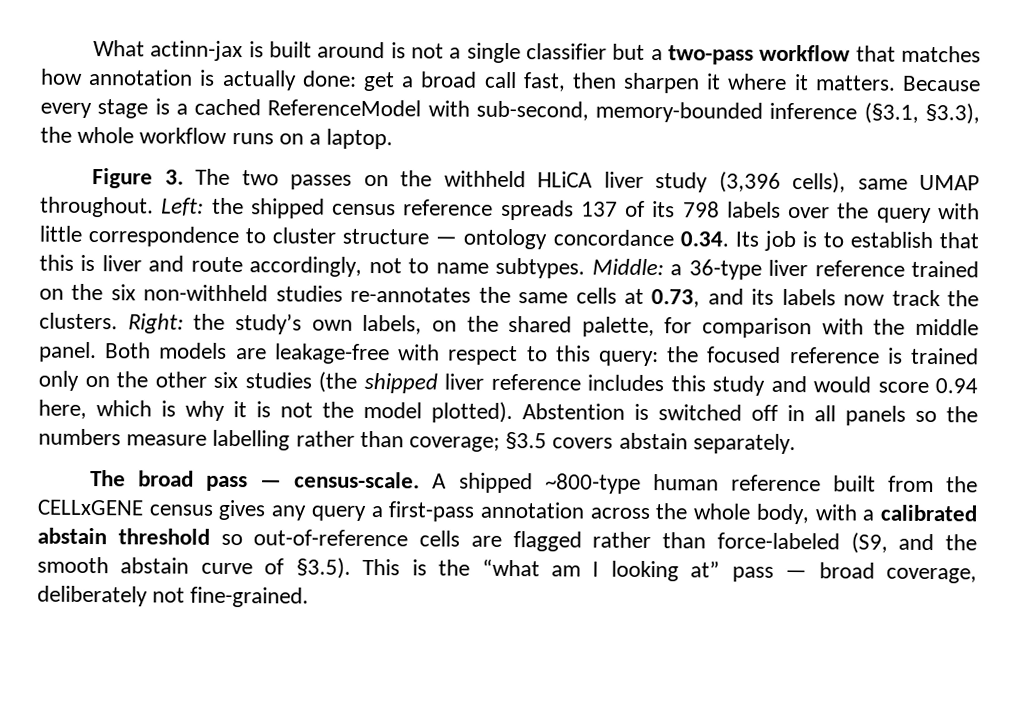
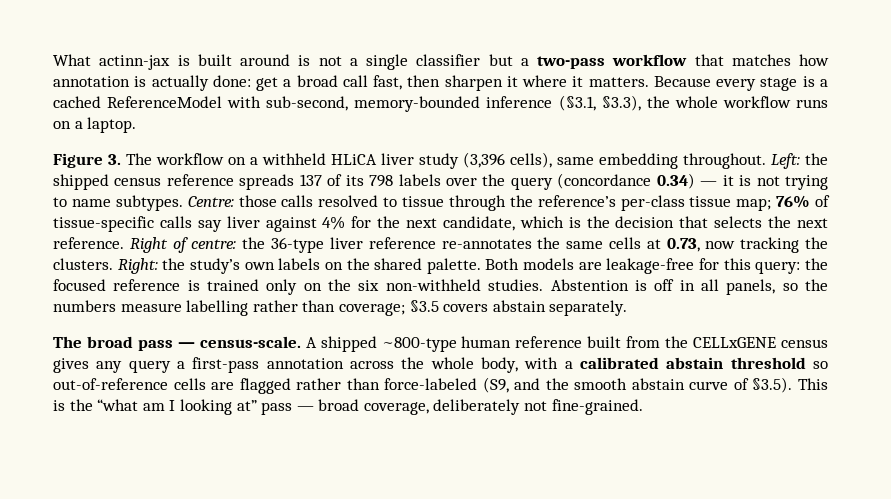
[241,170,433,190] two passes on the -> [156,153,258,165] workflow on a
[918,174,980,191] UMAP -> [599,153,678,169] embedding
[937,203,980,220] [39,225,979,252] [39,254,979,280] [39,283,343,302] with little correspondence to cluster structure — ontology concordance 0.34. Its job is to establish that this is liver and route accordingly, not to name subtypes. Middle: a 36-type liver reference trained on the six non-withheld studies -> [557,173,829,190] [53,195,830,211] [53,216,828,232] [53,237,436,253] (concordance 0.34) — it is not trying to name subtypes. Centre: those calls resolved to tissue through the reference’s per-class tissue map; 76% of tissue-specific calls say liver against 4% for the next candidate, which is the decision that selects the next reference. Right of centre: the 36-type liver reference
[707,288,941,307] and its labels now track -> [705,237,800,253] now tracking
[362,314,423,335] labels, -> [278,258,321,270] labels
[581,316,979,339] [38,341,97,363] palette, for comparison with the middle panel. -> [426,258,481,274] palette.
[398,344,548,366] with respect to -> [699,258,720,270] for
[154,371,978,396] [38,399,513,424] other six studies (the shipped liver reference includes this study and would score 0.94 here, which is why it is not the model plotted). -> [358,279,544,291] six non-withheld studies.
[658,404,742,421] switched -> (647, 285) none
[845,405,906,426] panels -> [726,279,776,295] panels,

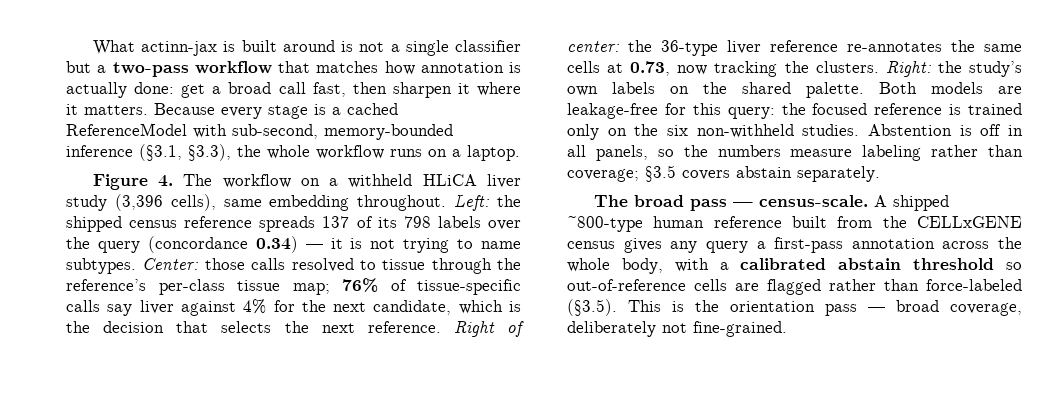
[108,154,121,165] 3. -> [158,175,174,187] 4.
[187,196,234,207] Centre: -> [142,258,200,270] Center:
[191,239,237,249] centre: -> [567,41,620,52] center:
[186,300,249,316] labelling -> [862,145,922,161] labeling
[482,377,828,393] [53,399,257,415] (S9, and the smooth abstain curve of §3.5). This is the “what am I looking at” -> [567,299,815,316] (§3.5). This is the orientation

